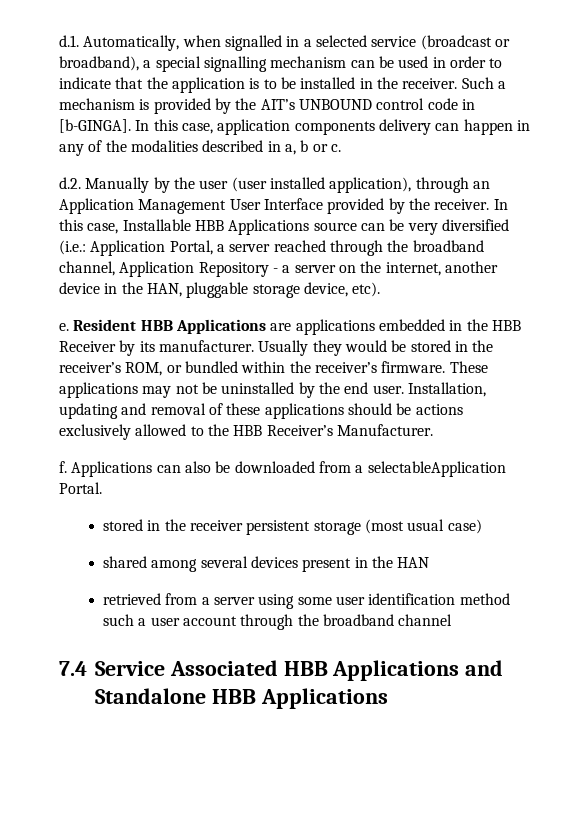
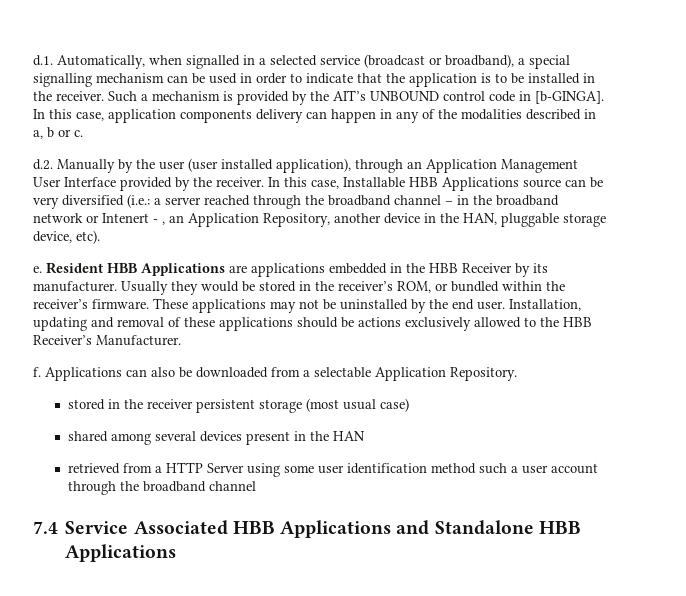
[90,240,213,256] Application Portal, -> (150, 201) none
[59,261,441,277] channel, Application Repository - a server on the internet, -> [394,195,559,206] [33,213,330,227] channel – in the broadband network or Intenert - , an Application Repository,
[367,461,506,477] [59,482,102,494] selectableApplication Portal. -> [314,367,517,381] selectable Application Repository.
[214,597,256,605] server -> [166,462,245,473] HTTP Server

